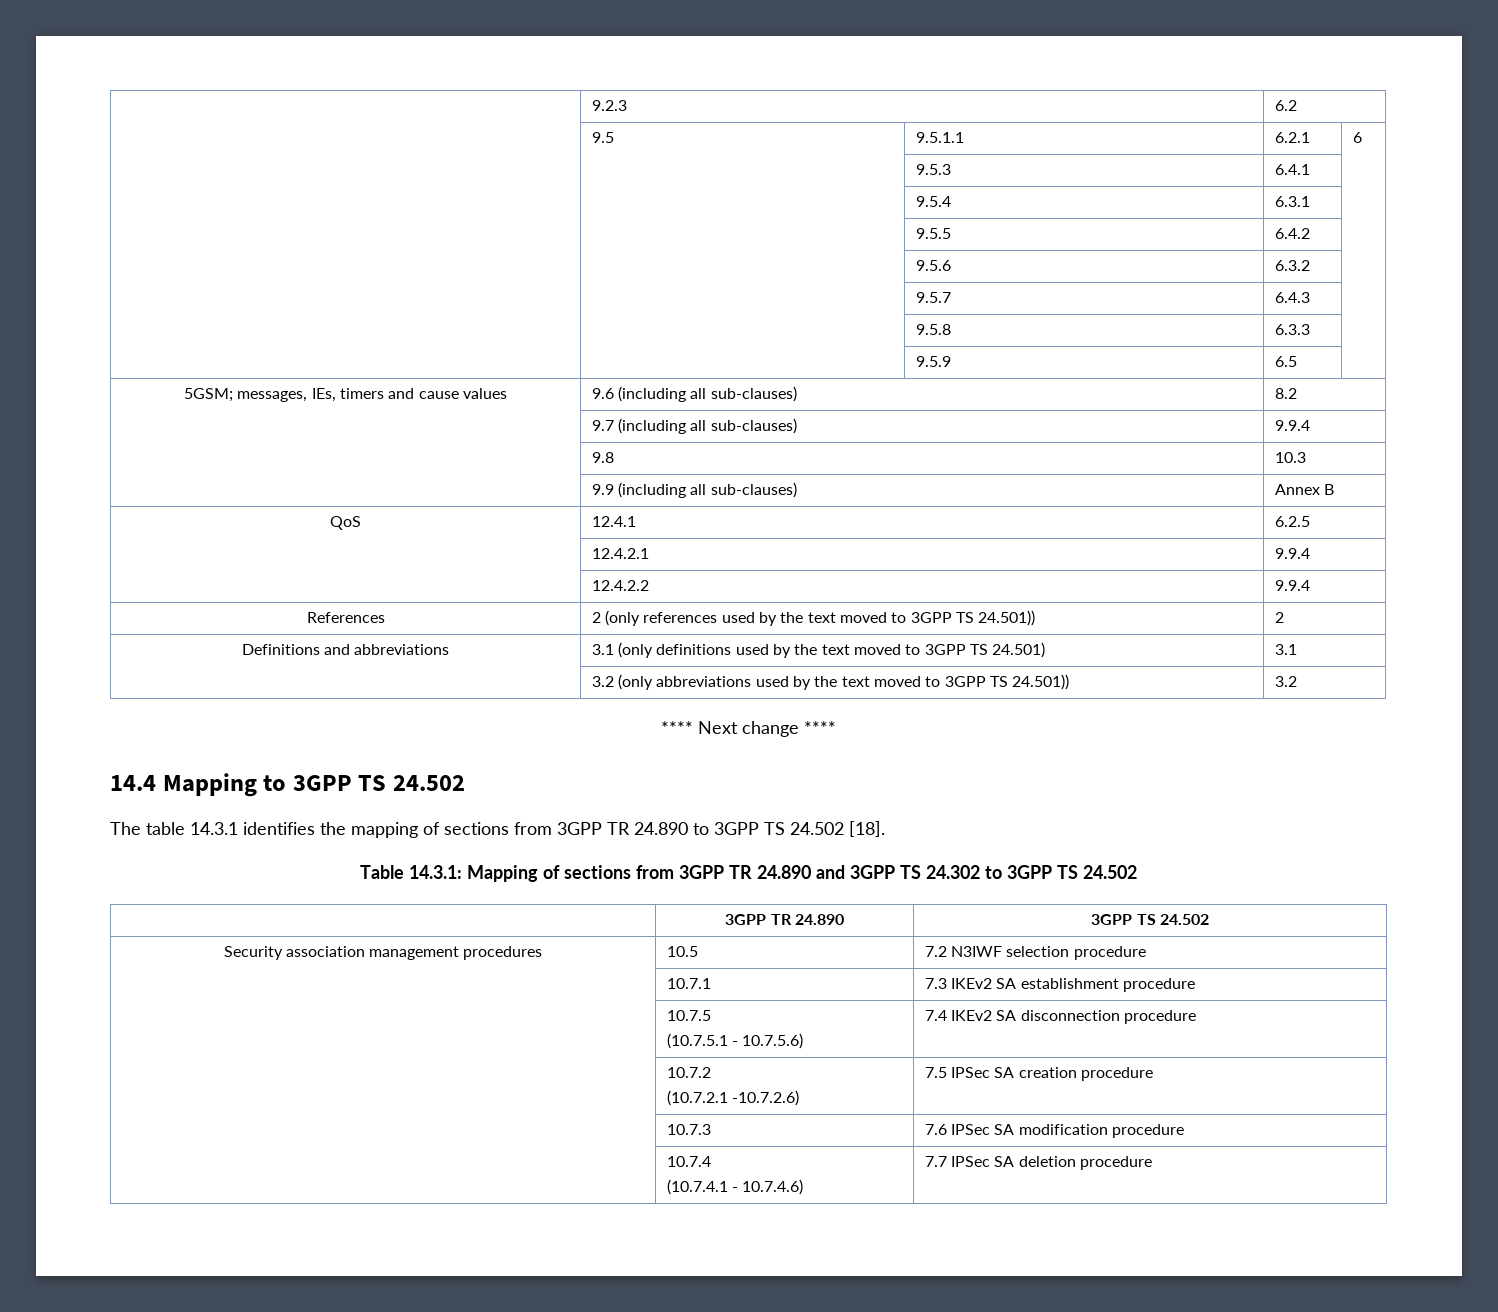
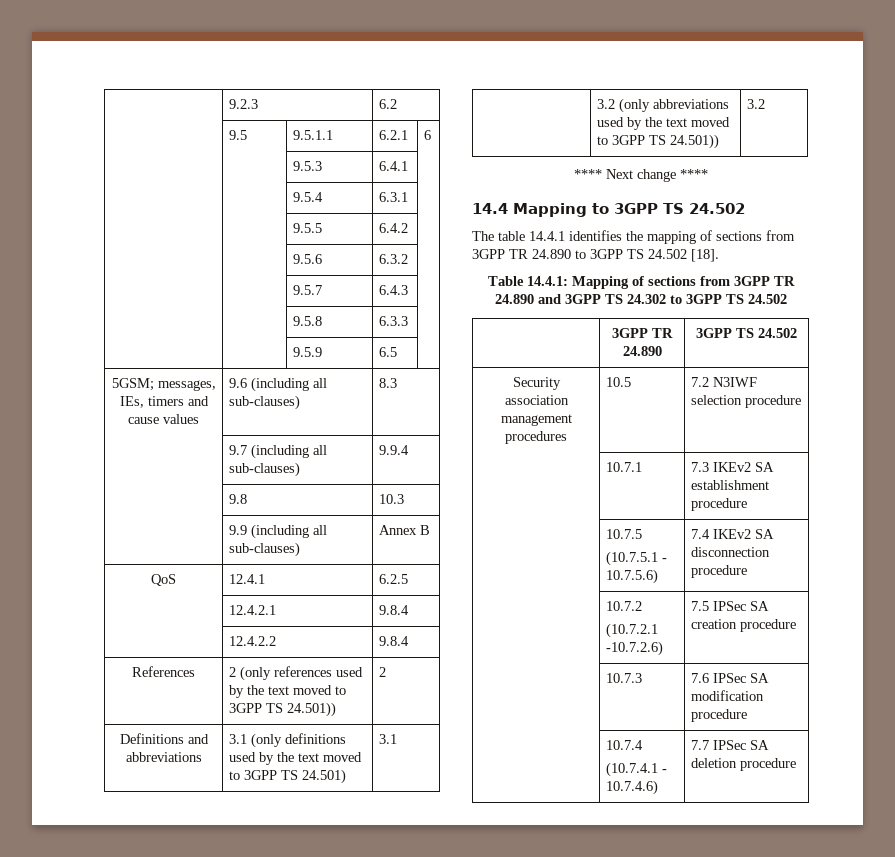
[1274,388,1297,399] 8.2 -> [379,378,398,388] 8.3
[1274,548,1310,559] 9.9.4 -> [379,605,410,615] 9.8.4
[1274,580,1310,591] 9.9.4 -> [379,636,410,646] 9.8.4
[190,822,238,835] 14.3.1 -> [529,231,565,241] 14.4.1
[409,865,462,879] 14.3.1: -> [526,276,568,286] 14.4.1:

